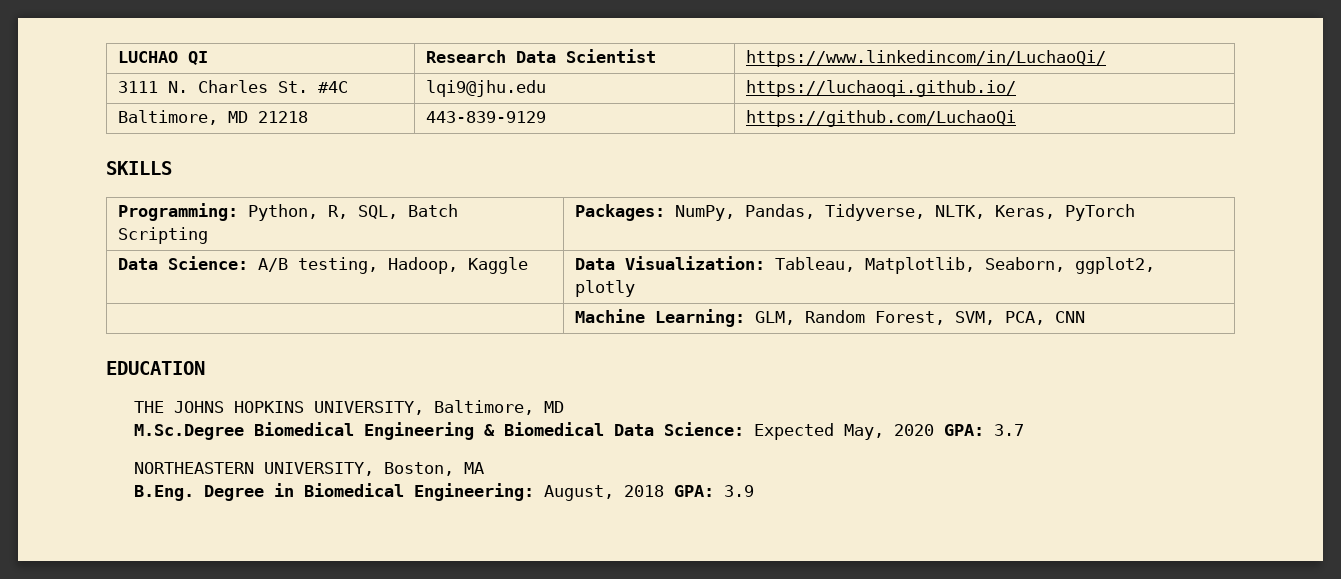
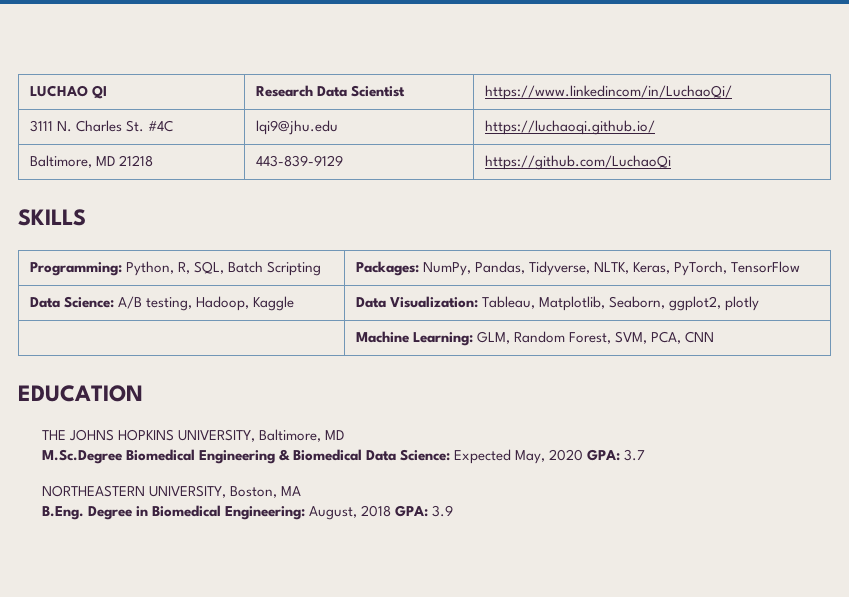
[1065,204,1136,221] PyTorch -> [673,261,801,276] PyTorch, TensorFlow

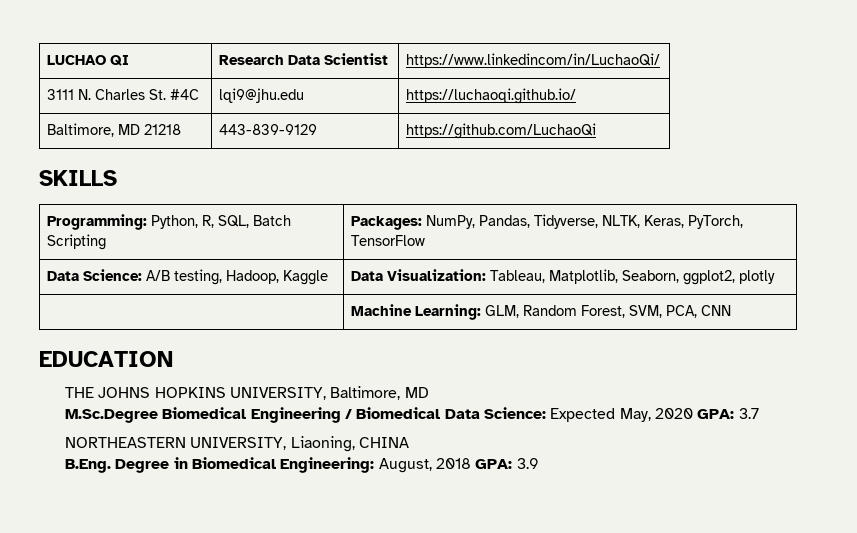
[278,449,290,461] & -> [345,409,353,419] /
[229,486,301,498] Boston, MA -> [290,436,410,452] Liaoning, CHINA

